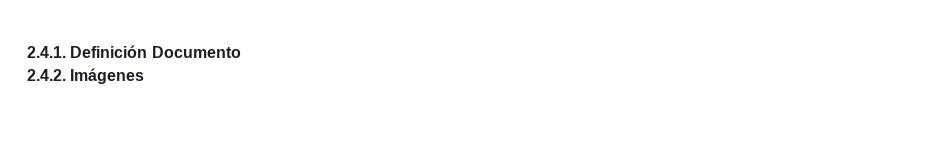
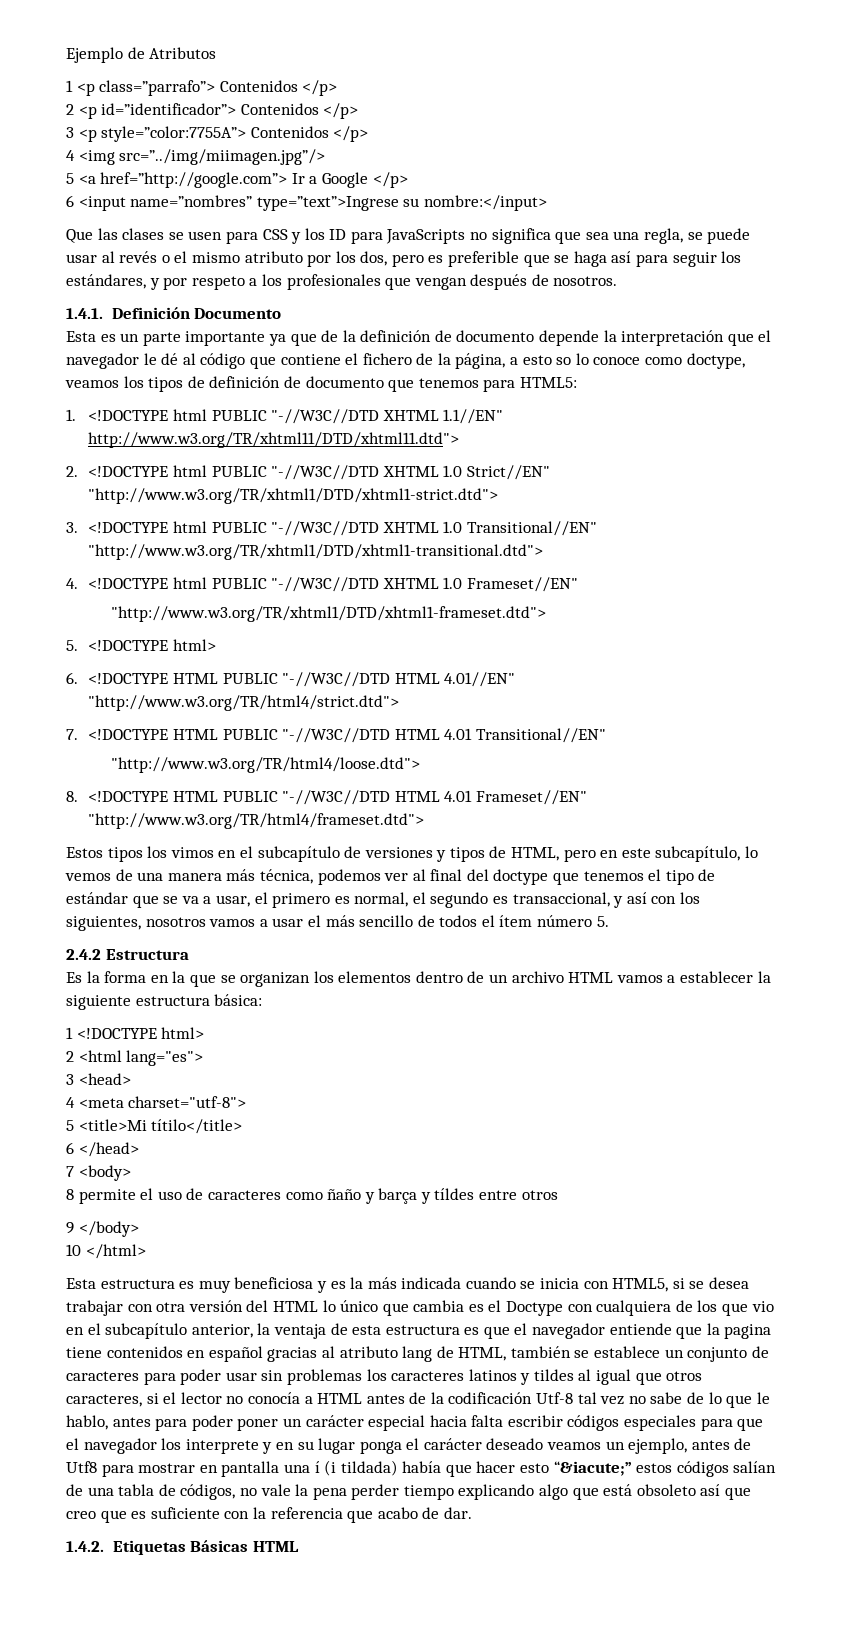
[27,45,241,58] [27,68,145,84] 2.4.1. Definición Documento // 2.4.2. Imágenes -> [66,47,217,63] [66,80,338,96] [66,103,359,119] [66,126,369,142] [66,149,326,165] [66,172,408,188] [66,195,547,211] [66,228,751,244] [66,251,742,267] [66,274,618,290] [66,307,282,319] [66,330,772,346] [66,353,745,369] [65,376,577,392] [66,409,504,424] [88,432,460,448] [66,465,550,480] [88,488,499,504] [66,521,597,536] [88,544,544,560] [66,577,578,592] [110,606,546,622] [66,639,217,651] [66,672,516,687] [88,695,400,711] [66,728,606,743] [110,757,420,773] [66,790,587,805] [88,813,425,829] [66,846,759,862] [65,869,716,885] [66,892,701,908] [66,915,609,931] [66,949,189,960] [66,971,771,987] [66,994,263,1010] [66,1027,205,1039] [66,1050,204,1066] [66,1073,131,1085] [66,1096,247,1108] [66,1119,243,1134] [66,1142,139,1157] [66,1165,131,1181] [66,1188,558,1204] [66,1221,139,1237] [66,1244,146,1259] [66,1277,750,1293] [66,1300,774,1316] [66,1323,772,1339] [66,1346,769,1362] [66,1369,703,1385] [66,1392,770,1408] [66,1415,764,1431] [66,1438,752,1454] [66,1460,777,1477] [66,1484,752,1500] [66,1507,472,1523] [66,1540,299,1555] Ejemplo de Atributos // 1 <p class=”parrafo”> Contenidos </p> // 2 <p id=”identificador”> Contenidos </p> // 3 <p style=”color:7755A”> Contenidos </p> // 4 <img src=”../img/miimagen.jpg”/> // 5 <a href=”http://google.com”> Ir a Google </p> // 6 <input name=”nombres” type=”text”>Ingrese su nombre:</input> // Que las clases se usen para CSS y los ID para JavaScripts no significa que sea una regla, se puede usar al revés o el mismo atributo por los dos, pero es preferible que se haga así para seguir los estándares, y por respeto a los profesionales que vengan después de nosotros. // 1.4.1. Definición Documento // Esta es un parte importante ya que de la definición de documento depende la interpretación que el navegador le dé al código que contiene el fichero de la página, a esto so lo conoce como doctype, veamos los tipos de definición de documento que tenemos para HTML5: // 1. <!DOCTYPE html PUBLIC "-//W3C//DTD XHTML 1.1//EN" http://www.w3.org/TR/xhtml11/DTD/xhtml11.dtd"> // 2. <!DOCTYPE html PUBLIC "-//W3C//DTD XHTML 1.0 Strict//EN" "http://www.w3.org/TR/xhtml1/DTD/xhtml1-strict.dtd"> // 3. <!DOCTYPE html PUBLIC "-//W3C//DTD XHTML 1.0 Transitional//EN" "http://www.w3.org/TR/xhtml1/DTD/xhtml1-transitional.dtd"> // 4. <!DOCTYPE html PUBLIC "-//W3C//DTD XHTML 1.0 Frameset//EN" // "http://www.w3.org/TR/xhtml1/DTD/xhtml1-frameset.dtd"> // 5. <!DOCTYPE html> // 6. <!DOCTYPE HTML PUBLIC "-//W3C//DTD HTML 4.01//EN" "http://www.w3.org/TR/html4/strict.dtd"> // 7. <!DOCTYPE HTML PUBLIC "-//W3C//DTD HTML 4.01 Transitional//EN" // "http://www.w3.org/TR/html4/loose.dtd"> // 8. <!DOCTYPE HTML PUBLIC "-//W3C//DTD HTML 4.01 Frameset//EN" "http://www.w3.org/TR/html4/frameset.dtd"> // Estos tipos los vimos en el subcapítulo de versiones y tipos de HTML, pero en este subcapítulo, lo vemos de una manera más técnica, podemos ver al final del doctype que tenemos el tipo de estándar que se va a usar, el primero es normal, el segundo es transaccional, y así con los siguientes, nosotros vamos a usar el más sencillo de todos el ítem número 5. // 2.4.2 Estructura // Es la forma en la que se organizan los elementos dentro de un archivo HTML vamos a establecer la siguiente estructura básica: // 1 <!DOCTYPE html> // 2 <html lang="es"> // 3 <head> // 4 <meta charset="utf-8"> // 5 <title>Mi títilo</title> // 6 </head> // 7 <body> // 8 permite el uso de caracteres como ñaño y barça y tíldes entre otros // 9 </body> // 10 </html> // Esta estructura es muy beneficiosa y es la más indicada cuando se inicia con HTML5, si se desea trabajar con otra versión del HTML lo único que cambia es el Doctype con cualquiera de los que vio en el subcapítulo anterior, la ventaja de esta estructura es que el navegador entiende que la pagina tiene contenidos en español gracias al atributo lang de HTML, también se establece un conjunto de caracteres para poder usar sin problemas los caracteres latinos y tildes al igual que otros caracteres, si el lector no conocía a HTML antes de la codificación Utf-8 tal vez no sabe de lo que le hablo, antes para poder poner un carácter especial hacia falta escribir códigos especiales para que el navegador los interprete y en su lugar ponga el carácter deseado veamos un ejemplo, antes de Utf8 para mostrar en pantalla una í (i tildada) había que hacer esto “&iacute;” estos códigos salían de una tabla de códigos, no vale la pena perder tiempo explicando algo que está obsoleto así que creo que es suficiente con la referencia que acabo de dar. // 1.4.2. Etiquetas Básicas HTML

